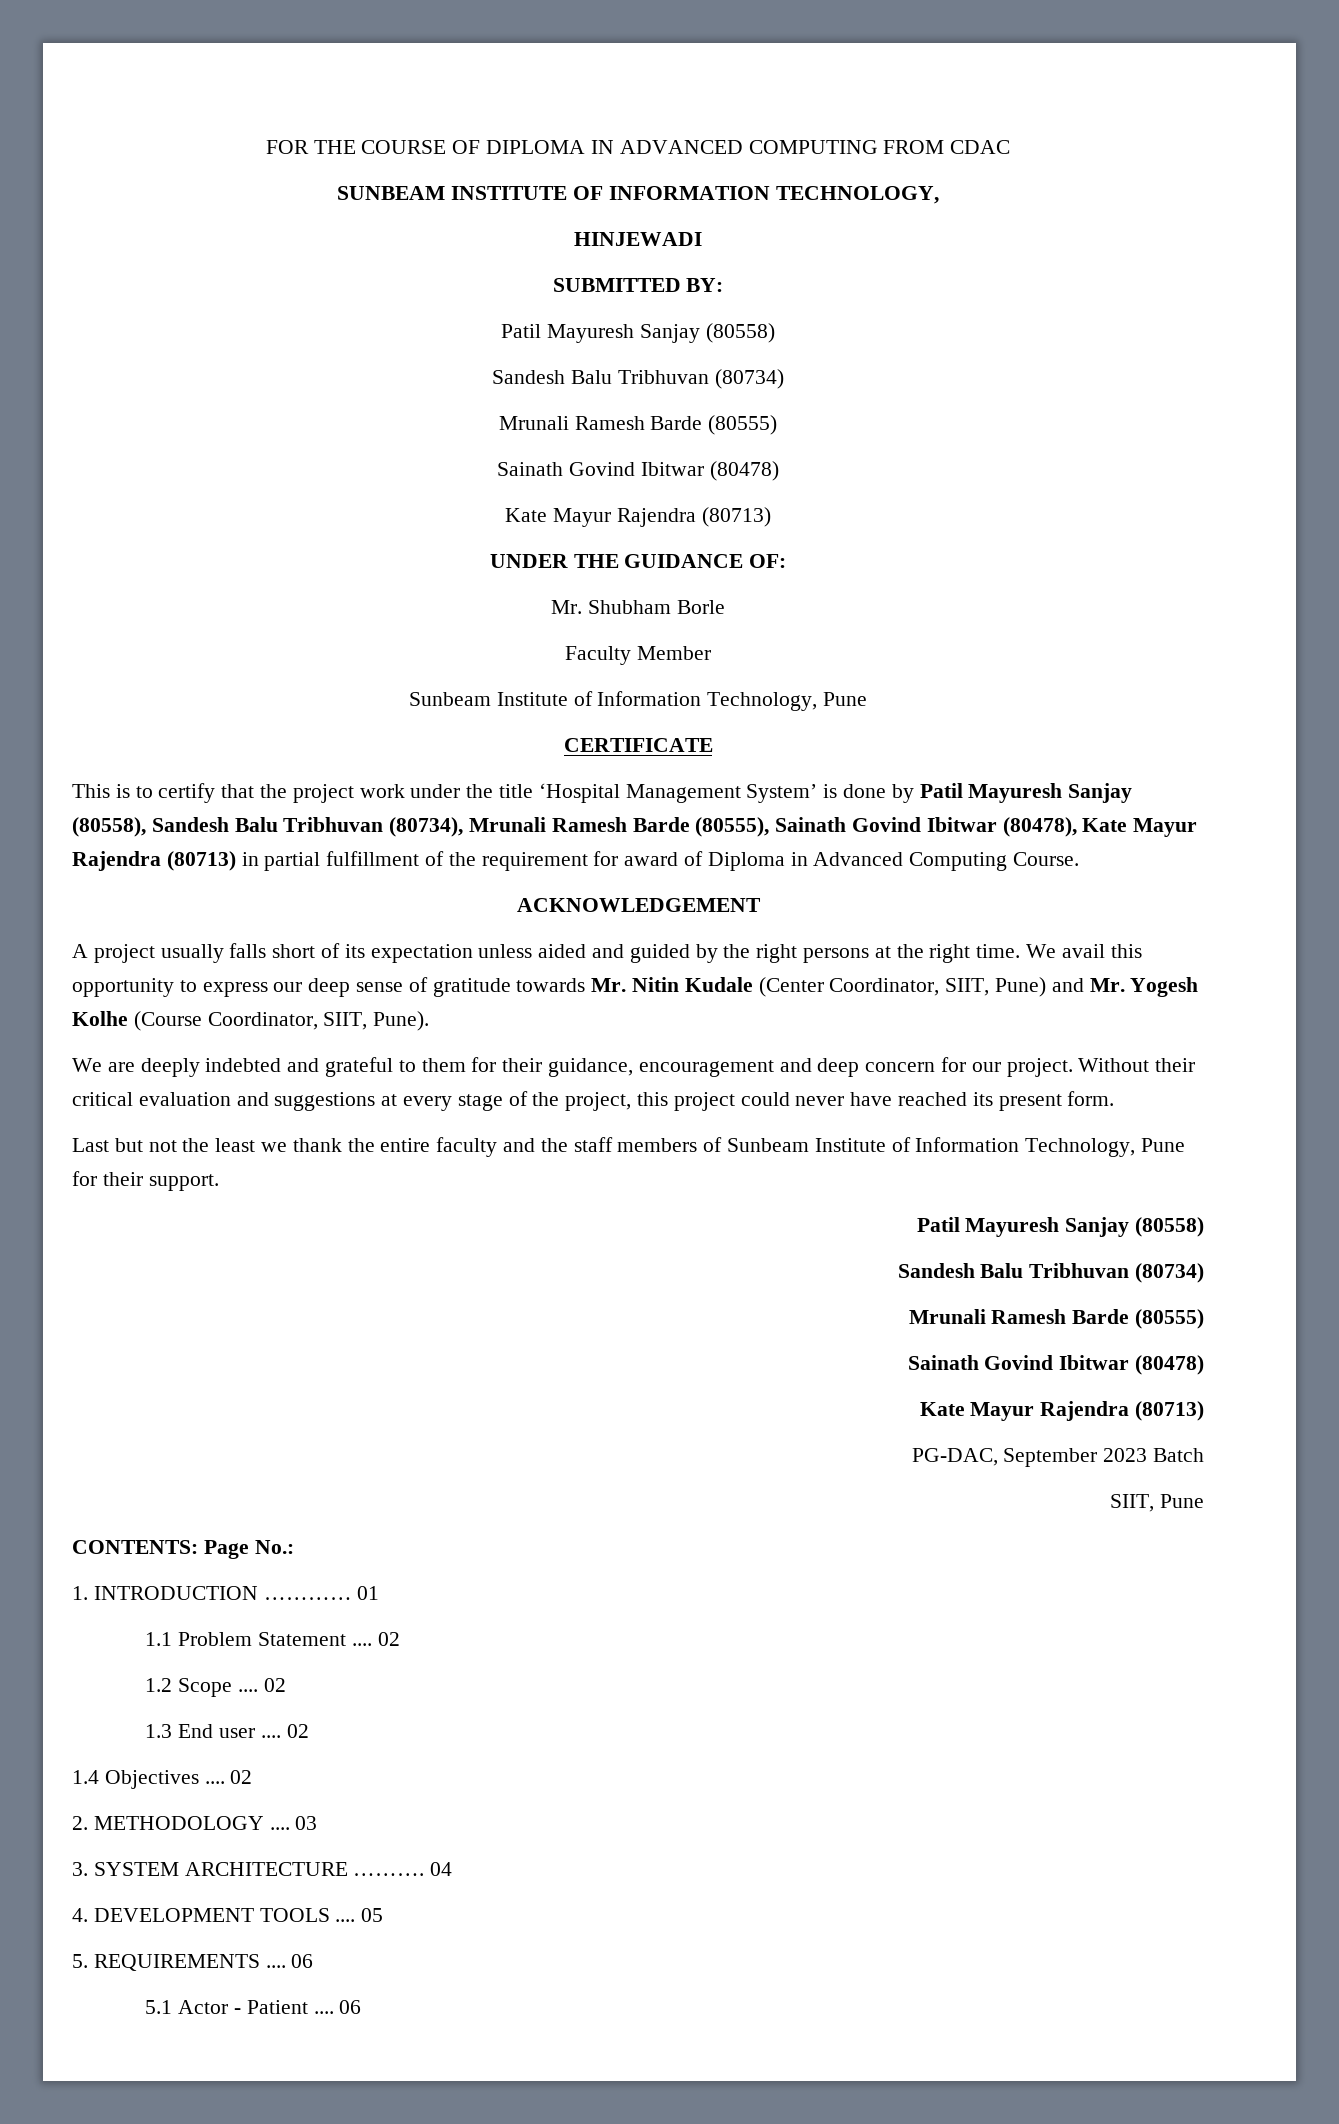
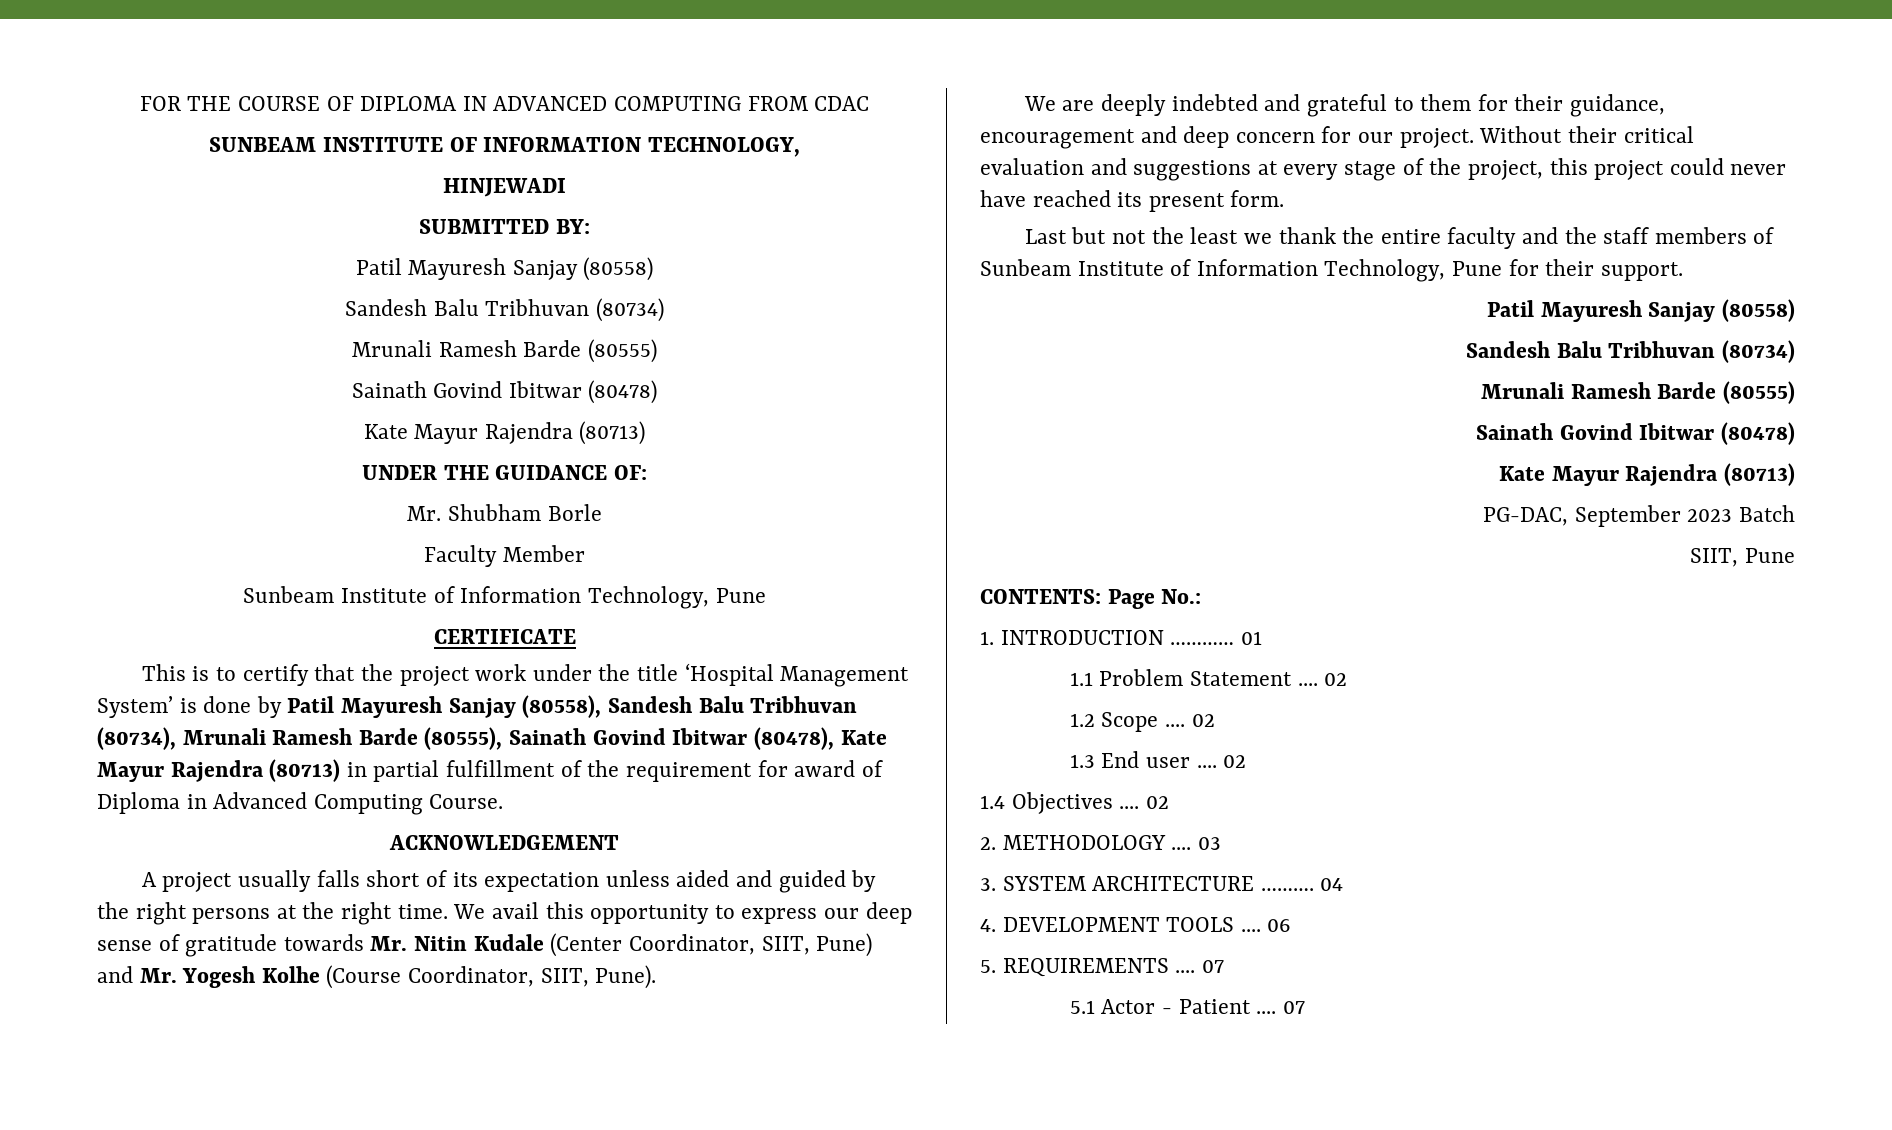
[361,1908,384,1922] 05 -> [1267,919,1292,932] 06
[291,1954,314,1968] 06 -> [1201,960,1224,973] 07
[339,2000,362,2014] 06 -> [1282,1001,1305,1014] 07

